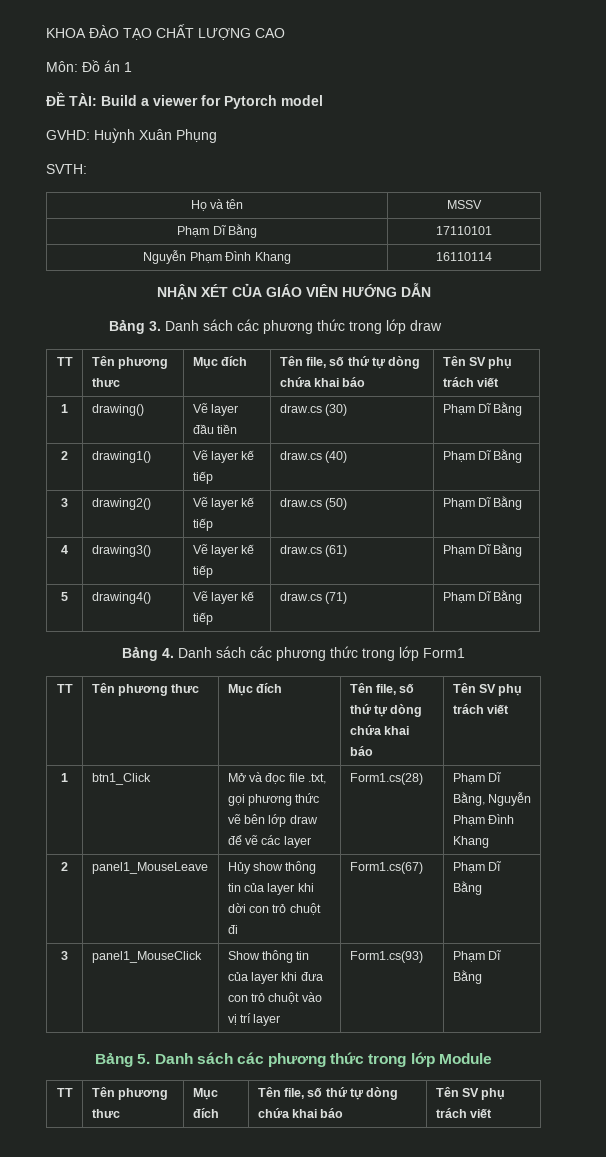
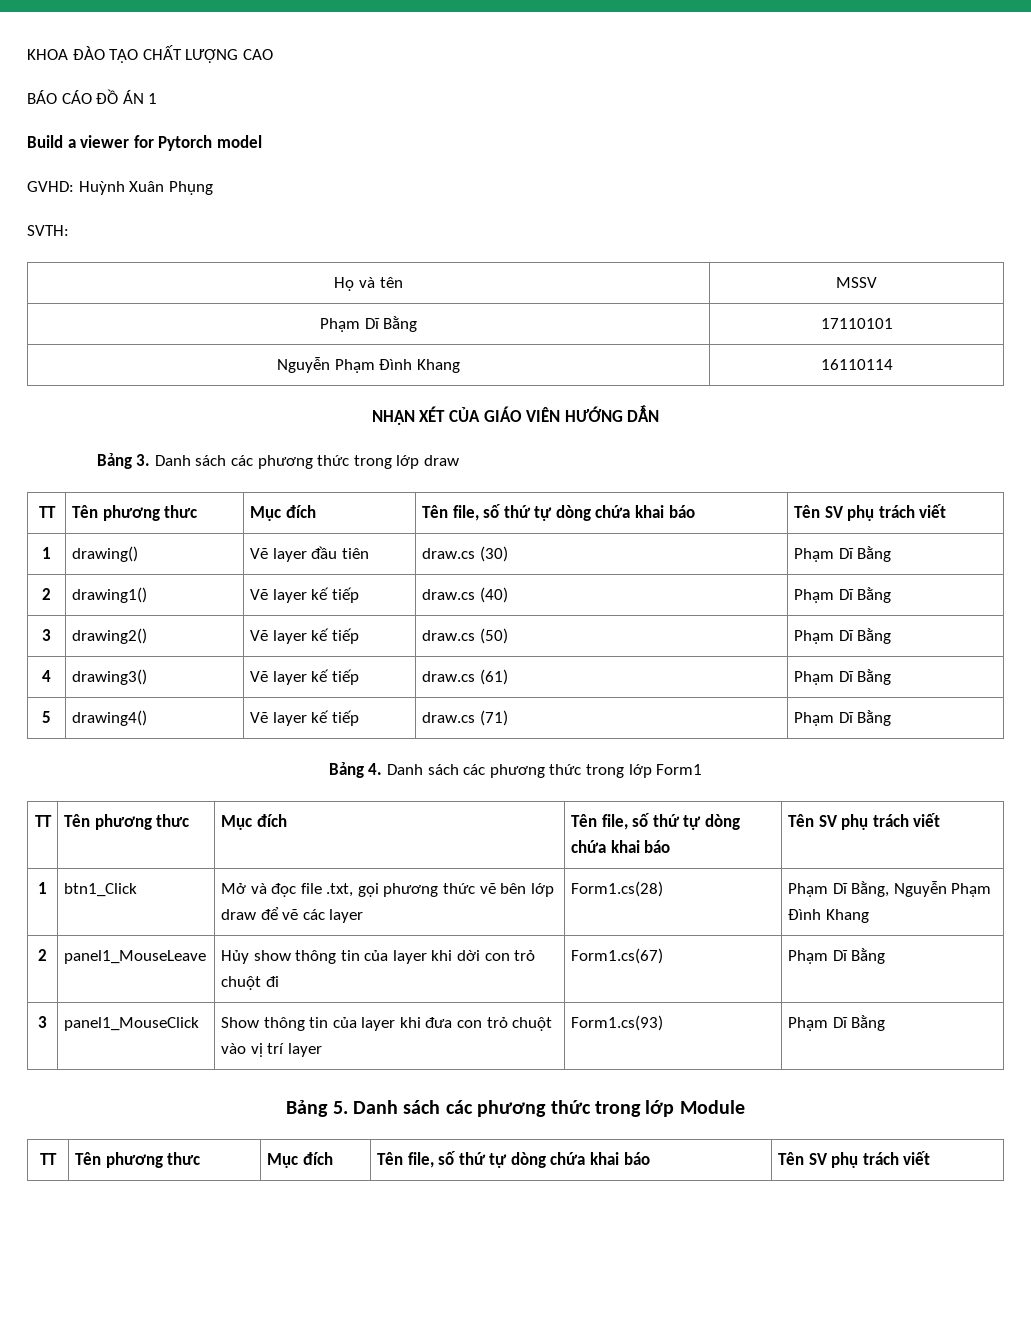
[46,60,120,72] Môn: Đồ án -> [27,89,144,104] BÁO CÁO ĐỒ ÁN
[46,92,97,106] ĐỀ TÀI: -> (158, 98) none
[216,424,237,434] tiền -> [341,548,369,559] tiên

